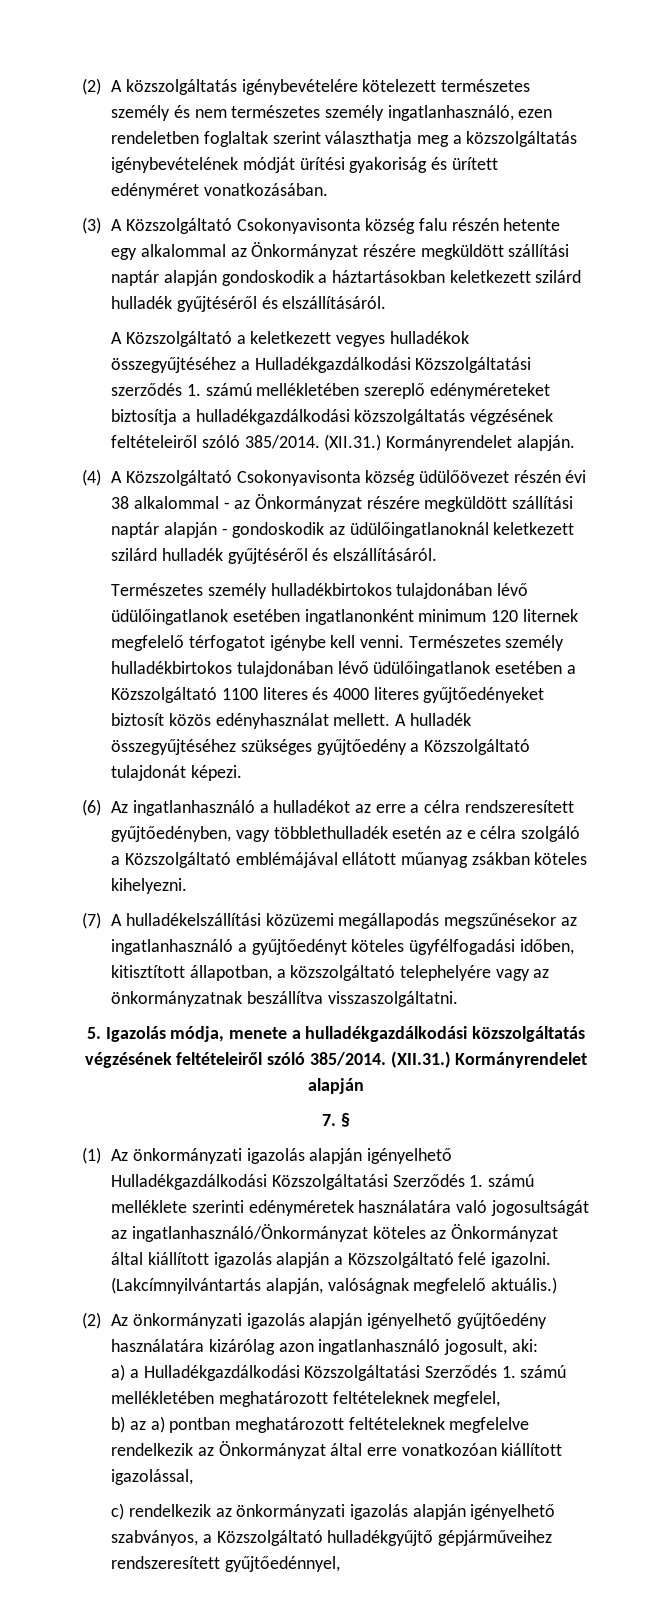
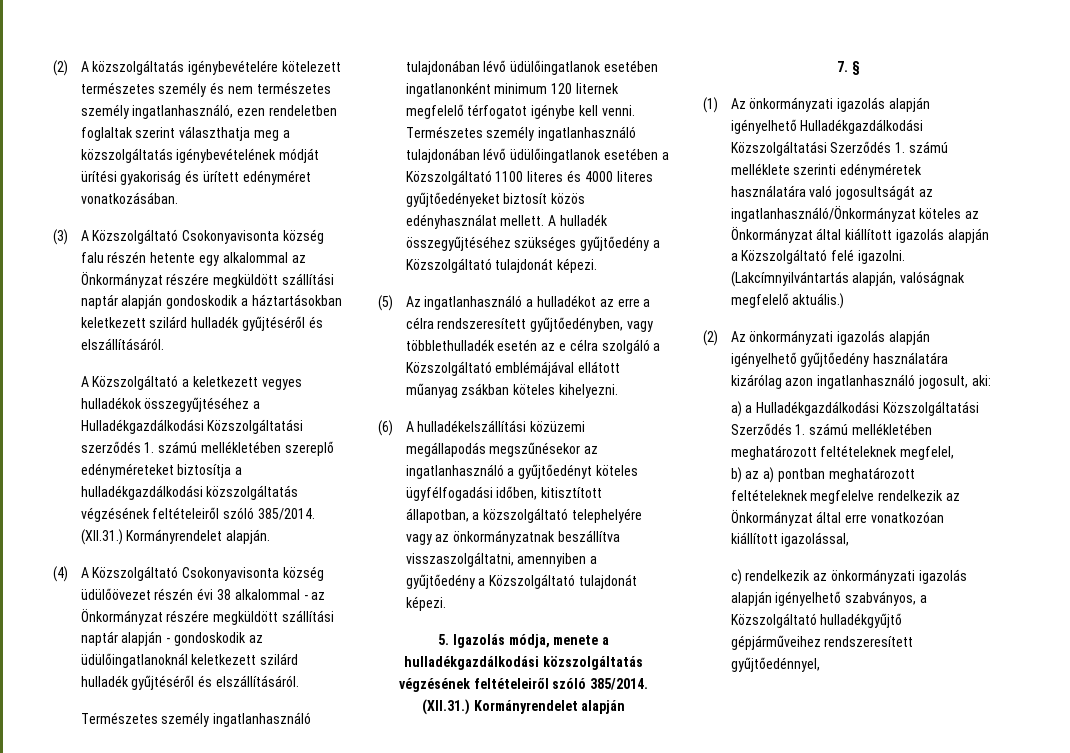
[270,583,392,596] hulladékbirtokos -> [213,712,312,727] ingatlanhasználó
[111,661,233,674] hulladékbirtokos -> [538,126,637,141] ingatlanhasználó
[82,799,101,816] (6) -> [378,295,393,311] (5)
[82,912,101,929] (7) -> [378,420,393,436] (6)
[327,991,458,1007] visszaszolgáltatni. -> [405,552,598,567] [405,574,638,589] [405,596,446,611] visszaszolgáltatni, amennyiben a gyűjtőedény a Közszolgáltató tulajdonát képezi.

